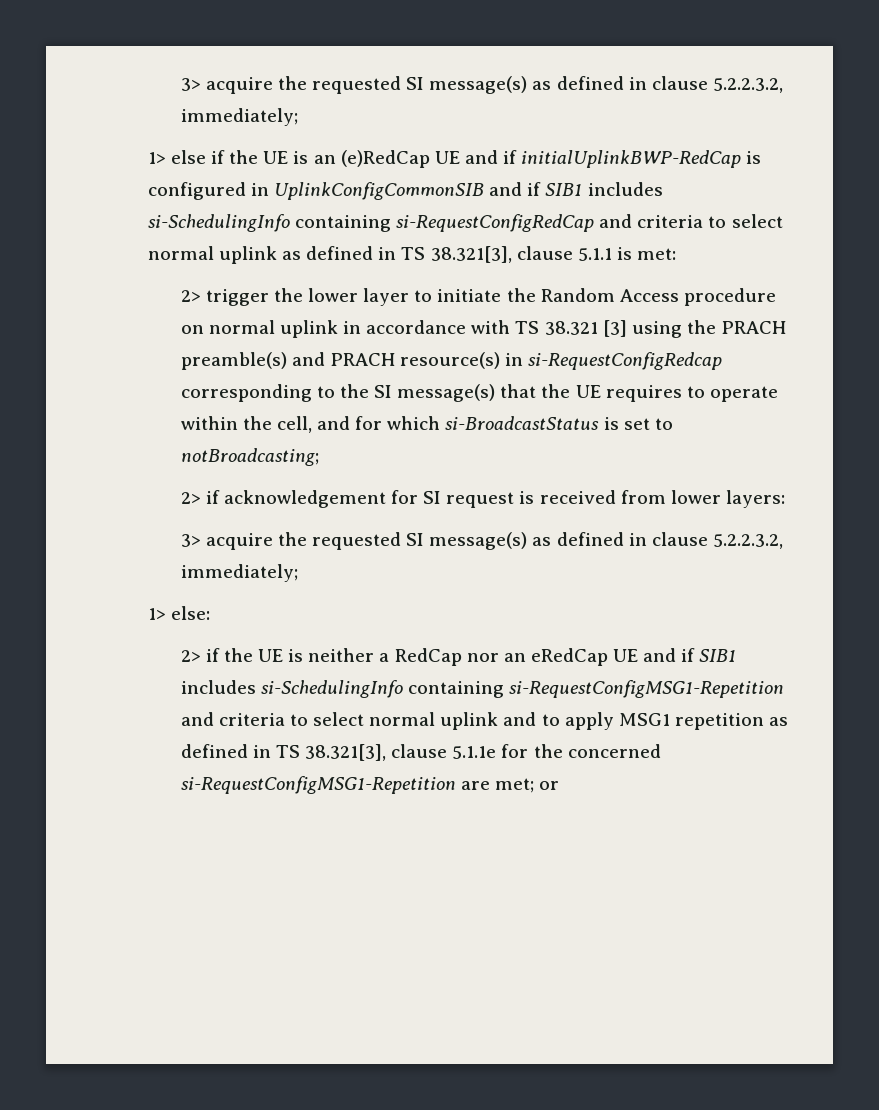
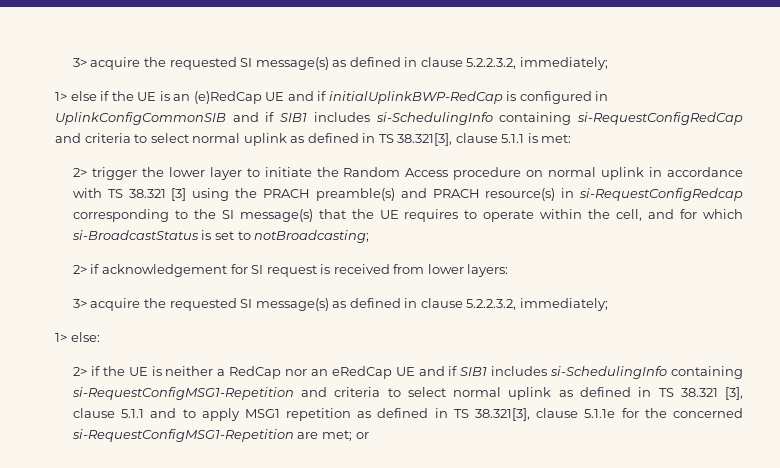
(499, 721) none -> [558,387,743,400] [72,408,145,418] as defined in TS 38.321 [3], clause 5.1.1

